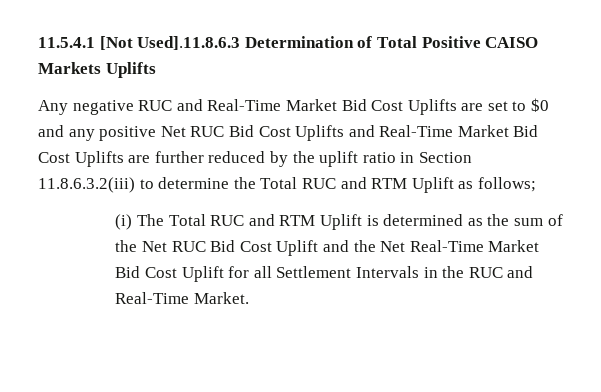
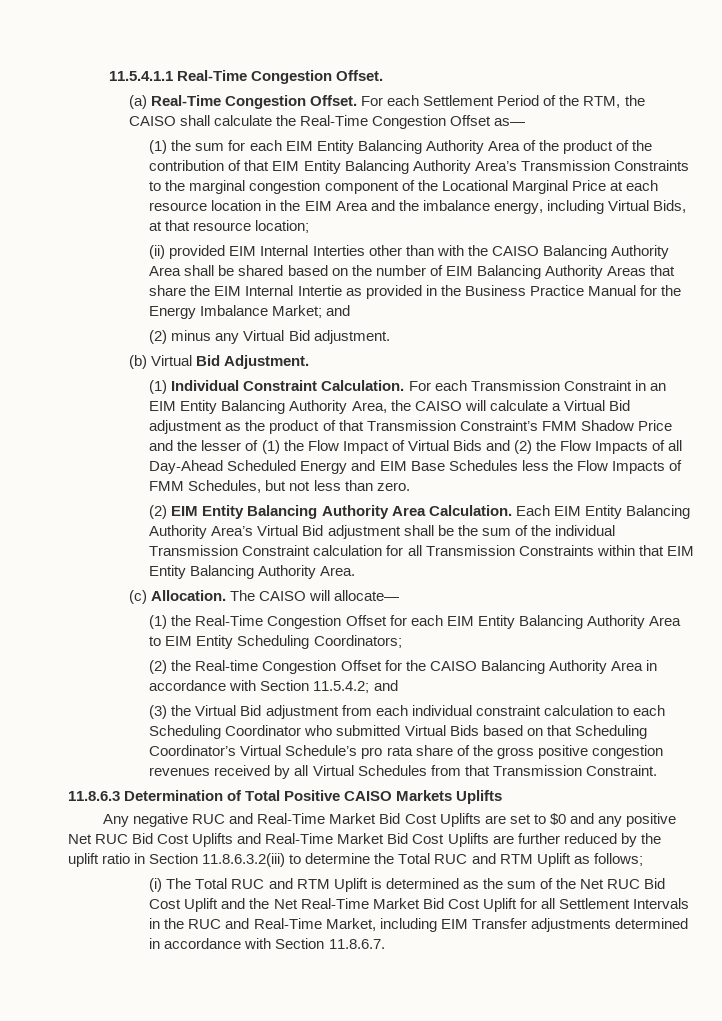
[38,36,241,50] 11.5.4.1 [Not Used].11.8.6.3 -> [108,70,383,84] [128,95,645,109] [128,115,526,129] [149,140,653,154] [149,160,689,174] [149,180,658,194] [149,200,686,214] [149,220,310,233] [149,245,669,259] [149,265,675,279] [149,285,681,299] [149,305,351,319] [149,330,390,344] [128,355,310,369] [149,380,666,394] [149,400,630,414] [149,420,672,434] [149,440,683,454] [149,460,682,474] [149,480,410,493] [149,505,690,519] [149,525,615,539] [149,545,694,556] [149,565,356,579] [128,590,400,604] [149,615,681,629] [149,635,402,649] [149,660,657,674] [149,680,398,693] [149,705,665,719] [149,725,647,739] [149,745,663,759] [149,765,657,779] [68,791,120,801] 11.5.4.1.1 Real-Time Congestion Offset. // (a) Real-Time Congestion Offset. For each Settlement Period of the RTM, the CAISO shall calculate the Real-Time Congestion Offset as— // (1) the sum for each EIM Entity Balancing Authority Area of the product of the contribution of that EIM Entity Balancing Authority Area’s Transmission Constraints to the marginal congestion component of the Locational Marginal Price at each resource location in the EIM Area and the imbalance energy, including Virtual Bids, at that resource location; // (ii) provided EIM Internal Interties other than with the CAISO Balancing Authority Area shall be shared based on the number of EIM Balancing Authority Areas that share the EIM Internal Intertie as provided in the Business Practice Manual for the Energy Imbalance Market; and // (2) minus any Virtual Bid adjustment. // (b) Virtual Bid Adjustment. // (1) Individual Constraint Calculation. For each Transmission Constraint in an EIM Entity Balancing Authority Area, the CAISO will calculate a Virtual Bid adjustment as the product of that Transmission Constraint’s FMM Shadow Price and the lesser of (1) the Flow Impact of Virtual Bids and (2) the Flow Impacts of all Day-Ahead Scheduled Energy and EIM Base Schedules less the Flow Impacts of FMM Schedules, but not less than zero. // (2) EIM Entity Balancing Authority Area Calculation. Each EIM Entity Balancing Authority Area’s Virtual Bid adjustment shall be the sum of the individual Transmission Constraint calculation for all Transmission Constraints within that EIM Entity Balancing Authority Area. // (c) Allocation. The CAISO will allocate— // (1) the Real-Time Congestion Offset for each EIM Entity Balancing Authority Area to EIM Entity Scheduling Coordinators; // (2) the Real-time Congestion Offset for the CAISO Balancing Authority Area in accordance with Section 11.5.4.2; and // (3) the Virtual Bid adjustment from each individual constraint calculation to each Scheduling Coordinator who submitted Virtual Bids based on that Scheduling Coordinator’s Virtual Schedule’s pro rata share of the gross positive congestion revenues received by all Virtual Schedules from that Transmission Constraint. // 11.8.6.3
[194,292,250,304] Market. -> [325,918,688,932] [149,938,385,949] Market, including EIM Transfer adjustments determined in accordance with Section 11.8.6.7.

